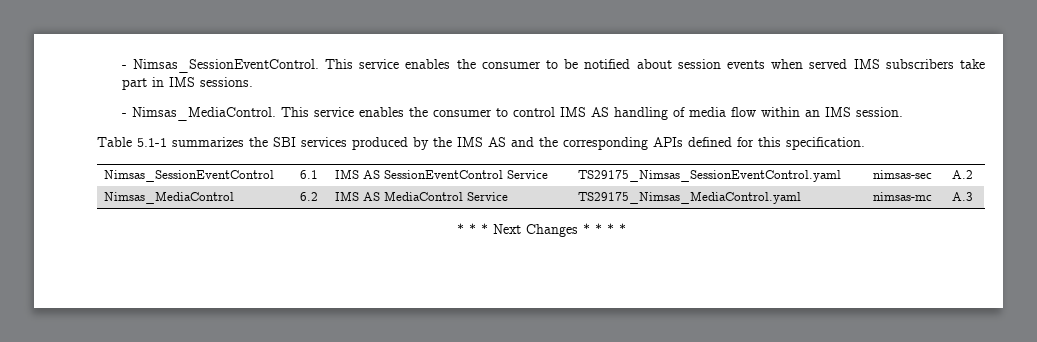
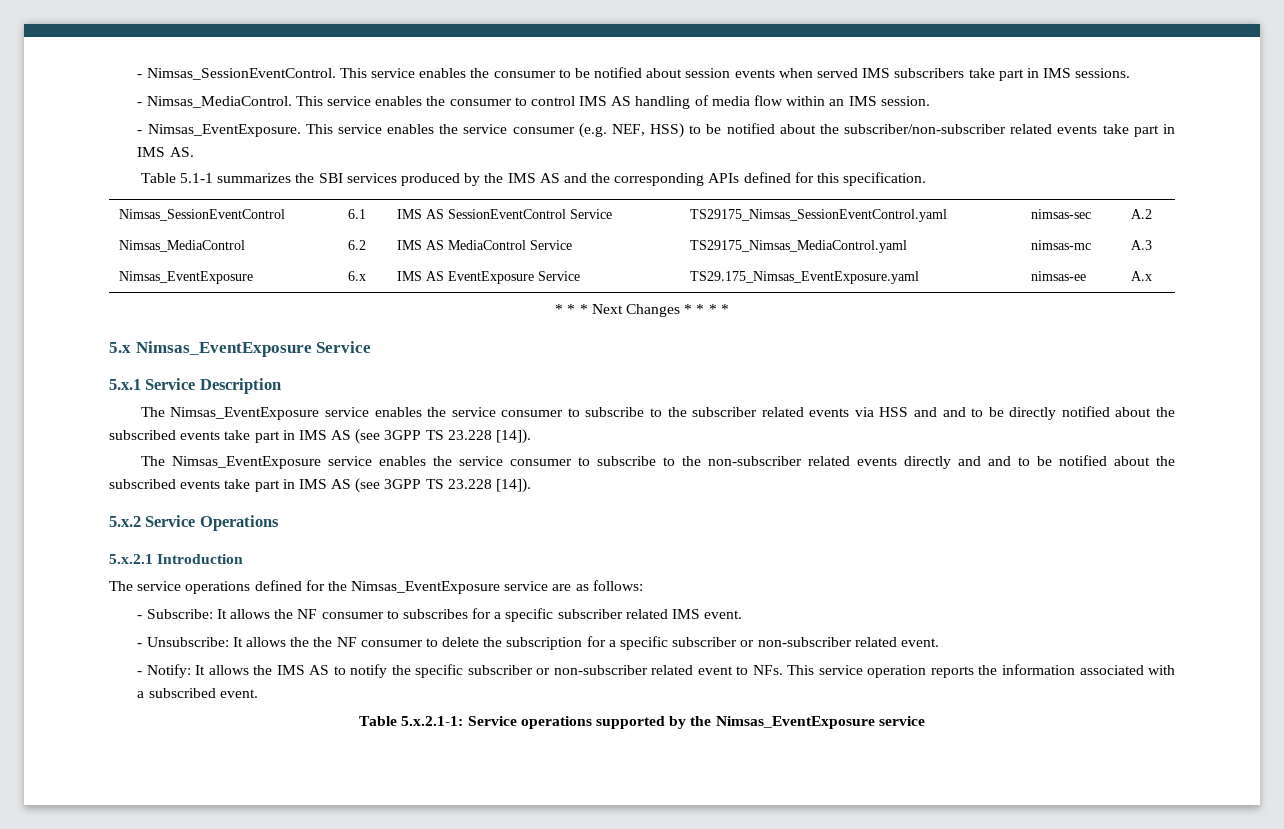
(903, 112) none -> [137,123,1175,138] [137,147,194,157] // - Nimsas_EventExposure. This service enables the service consumer (e.g. NEF, HSS) to be notified about the subscriber/non-subscriber related events take part in IMS AS.
(974, 196) none -> [119,271,254,284] [348,271,367,281] [397,271,581,284] [690,271,920,284] [1031,271,1087,281] [1131,271,1153,281] // Nimsas_EventExposure | 6.x | IMS AS EventExposure Service | TS29.175_Nimsas_EventExposure.yaml | nimsas-ee | A.x
(626, 228) none -> [109,341,372,357] [109,378,281,394] [140,406,1176,420] [109,429,532,444] [140,455,1175,469] [109,478,532,493] [109,515,279,531] [109,554,244,564] [109,580,643,594] [137,608,743,622] [137,636,939,650] [137,664,1176,678] [137,688,258,698] [359,716,925,729] // 5.x Nimsas_EventExposure Service // 5.x.1 Service Description // The Nimsas_EventExposure service enables the service consumer to subscribe to the subscriber related events via HSS and and to be directly notified about the subscribed events take part in IMS AS (see 3GPP TS 23.228 [14]). // The Nimsas_EventExposure service enables the service consumer to subscribe to the non-subscriber related events directly and and to be notified about the subscribed events take part in IMS AS (see 3GPP TS 23.228 [14]). // 5.x.2 Service Operations // 5.x.2.1 Introduction // The service operations defined for the Nimsas_EventExposure service are as follows: // - Subscribe: It allows the NF consumer to subscribes for a specific subscriber related IMS event. // - Unsubscribe: It allows the the NF consumer to delete the subscription for a specific subscriber or non-subscriber related event. // - Notify: It allows the IMS AS to notify the specific subscriber or non-subscriber related event to NFs. This service operation reports the information associated with a subscribed event. // Table 5.x.2.1-1: Service operations supported by the Nimsas_EventExposure service

